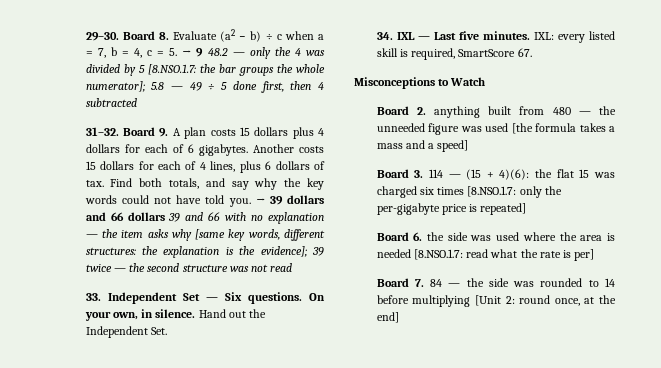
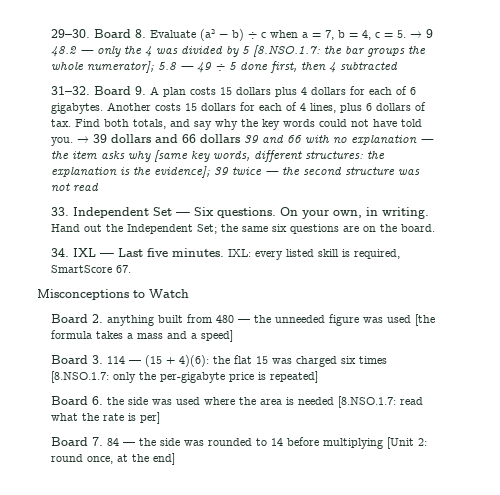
[155,309,196,318] silence. -> [382,207,430,219] writing.
[150,327,167,335] Set. -> [197,224,436,234] Set; the same six questions are on the board.

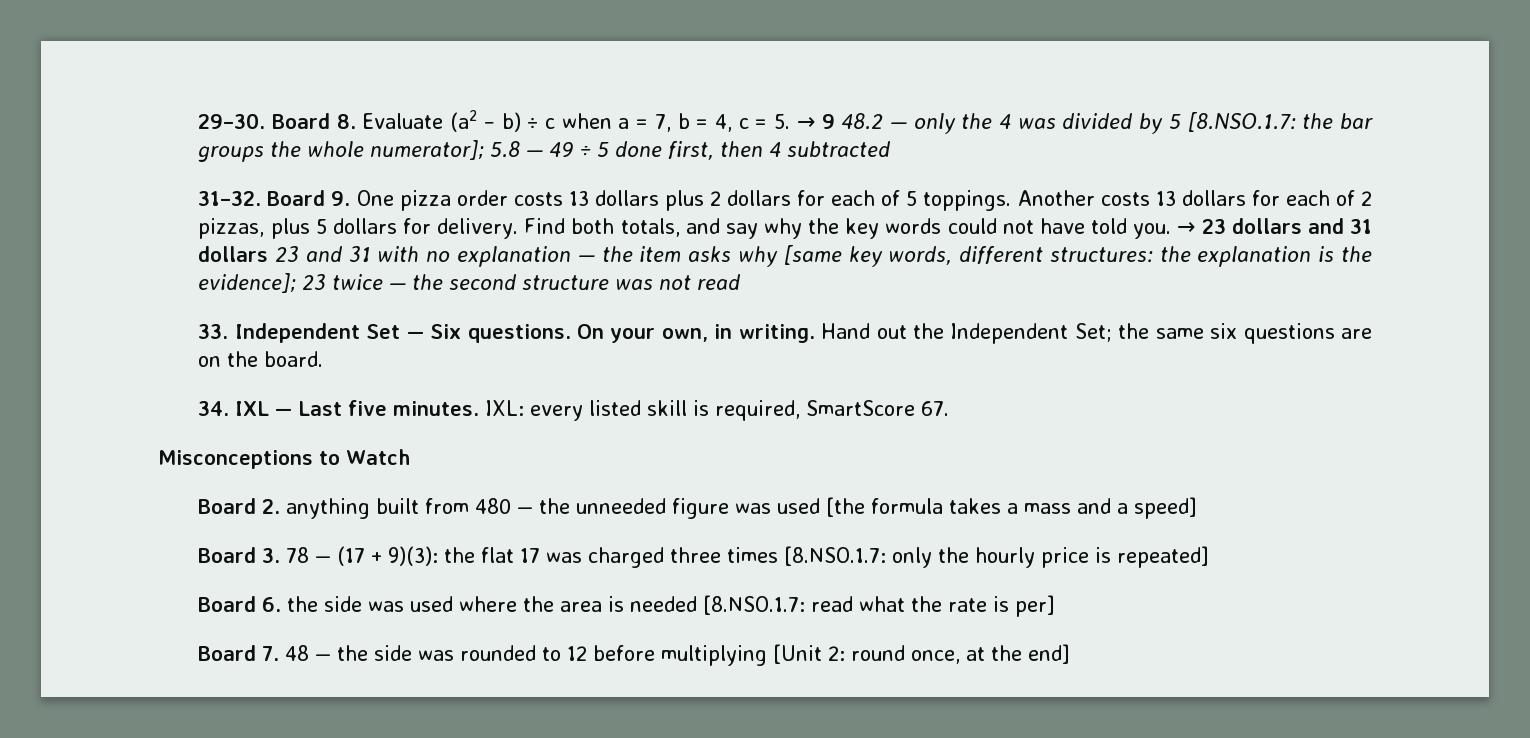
[150,86,233,97] A plan costs 15 -> [356,190,589,211] One pizza order costs 13
[301,86,417,95] [51,103,104,114] 4 dollars for each of 6 gigabytes. -> [710,190,1012,211] 2 dollars for each of 5 toppings.
[185,102,427,113] [51,119,72,127] 15 dollars for each of 4 lines, plus 6 dollars of tax. -> [1155,190,1373,206] [198,218,519,239] 13 dollars for each of 2 pizzas, plus 5 dollars for delivery.
[93,134,108,143] 39 -> [1201,219,1226,234] 23
[182,134,303,143] 66 dollars 39 and 66 -> [1350,219,1373,234] [198,246,371,262] 31 dollars 23 and 31
[214,167,229,175] 39 -> [302,274,327,290] 23
[107,355,210,367] 114 — (15 + 4)(6): -> [286,546,439,566] 78 — (17 + 9)(3):
[256,356,269,364] 15 -> [520,548,541,563] 17
[341,356,357,364] six -> [670,547,722,563] three
[160,372,226,383] per-gigabyte -> [975,547,1036,568] hourly
[107,438,120,446] 84 -> [285,645,310,661] 48
[271,438,284,446] 14 -> [567,646,588,661] 12

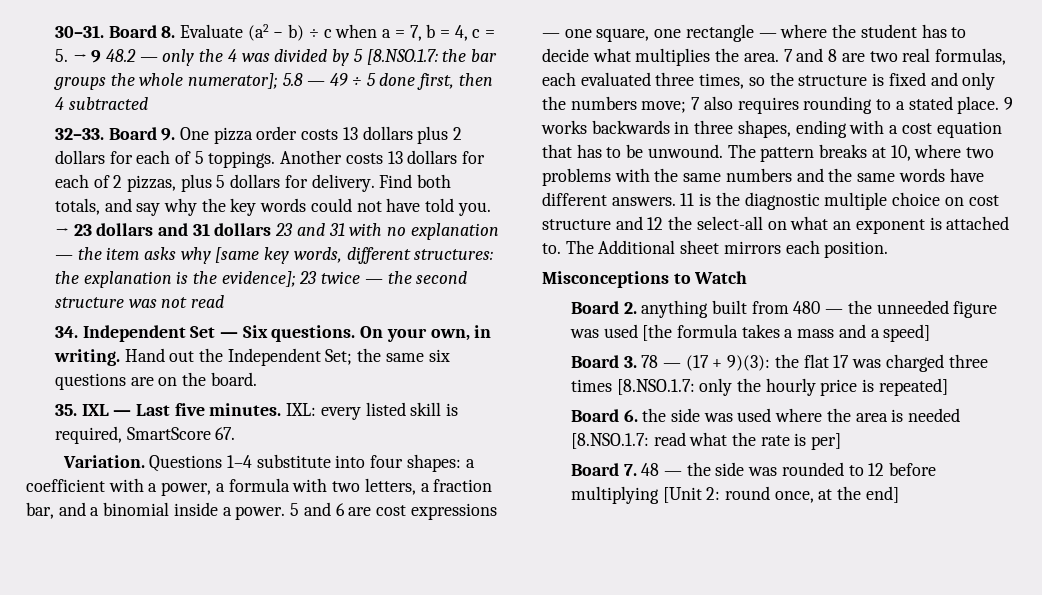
[198,113,266,129] 29–30. -> [54,25,104,38] 30–31.
[198,191,262,206] 31–32. -> [54,128,104,140] 32–33.
[198,324,229,339] 33. -> [54,326,78,338] 34.
[198,401,230,416] 34. -> [54,404,77,416] 35.
(950, 408) none -> [62,454,475,472] [26,478,493,496] [26,502,497,520] [542,24,967,42] [542,48,1006,66] [542,72,996,90] [542,96,1013,114] [541,120,1002,138] [542,144,994,162] [542,168,984,186] [542,192,999,210] [542,216,1010,234] [542,240,889,258] // Variation. Questions 1–4 substitute into four shapes: a coefficient with a power, a formula with two letters, a fraction bar, and a binomial inside a power. 5 and 6 are cost expressions — one square, one rectangle — where the student has to decide what multiplies the area. 7 and 8 are two real formulas, each evaluated three times, so the structure is fixed and only the numbers move; 7 also requires rounding to a stated place. 9 works backwards in three shapes, ending with a cost equation that has to be unwound. The pattern breaks at 10, where two problems with the same numbers and the same words have different answers. 11 is the diagnostic multiple choice on cost structure and 12 the select-all on what an exponent is attached to. The Additional sheet mirrors each position.

